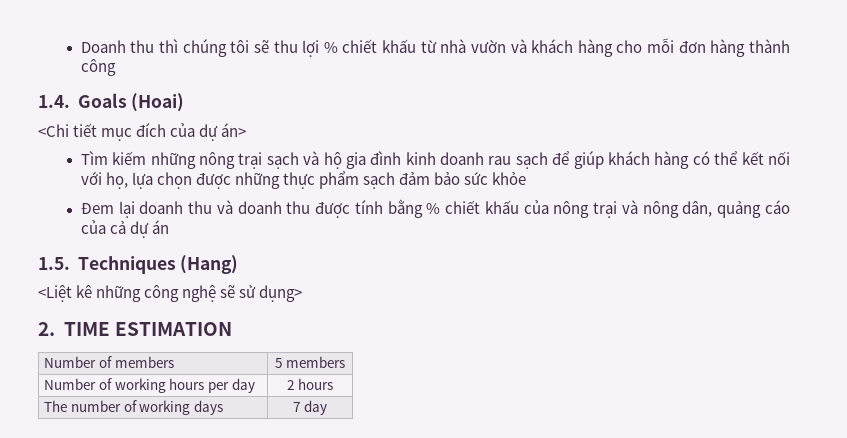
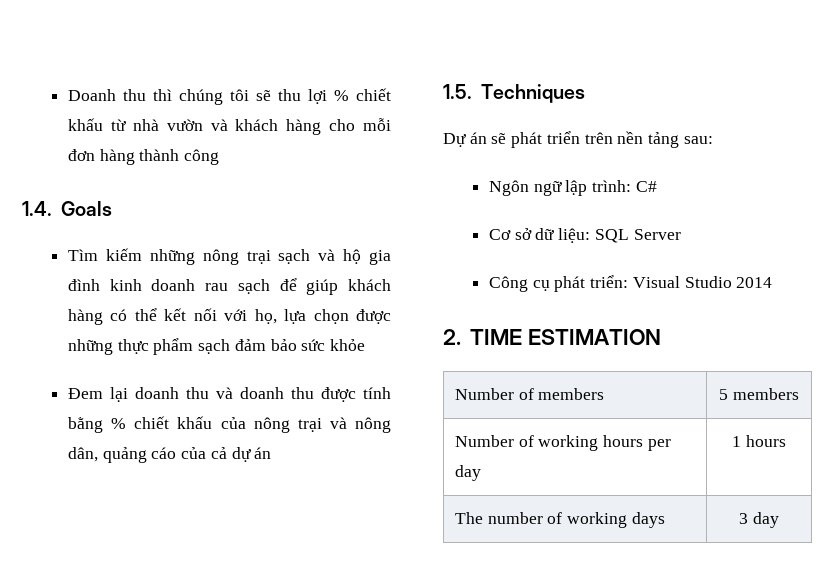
[131,93,185,112] [38,123,247,141] (Hoai) // <Chi tiết mục đích của dự án> -> (112, 208) none
[180,255,239,274] [38,285,303,302] (Hang) // <Liệt kê những công nghệ sẽ sử dụng> -> [443,131,713,148] [489,180,657,196] [489,228,681,243] [489,275,773,292] // Dự án sẽ phát triển trên nền tảng sau: // Ngôn ngữ lập trình: C# // Cơ sở dữ liệu: SQL Server // Công cụ phát triển: Visual Studio 2014
[286,380,295,390] 2 -> [732,436,742,447] 1
[292,402,301,412] 7 -> [739,513,749,524] 3

